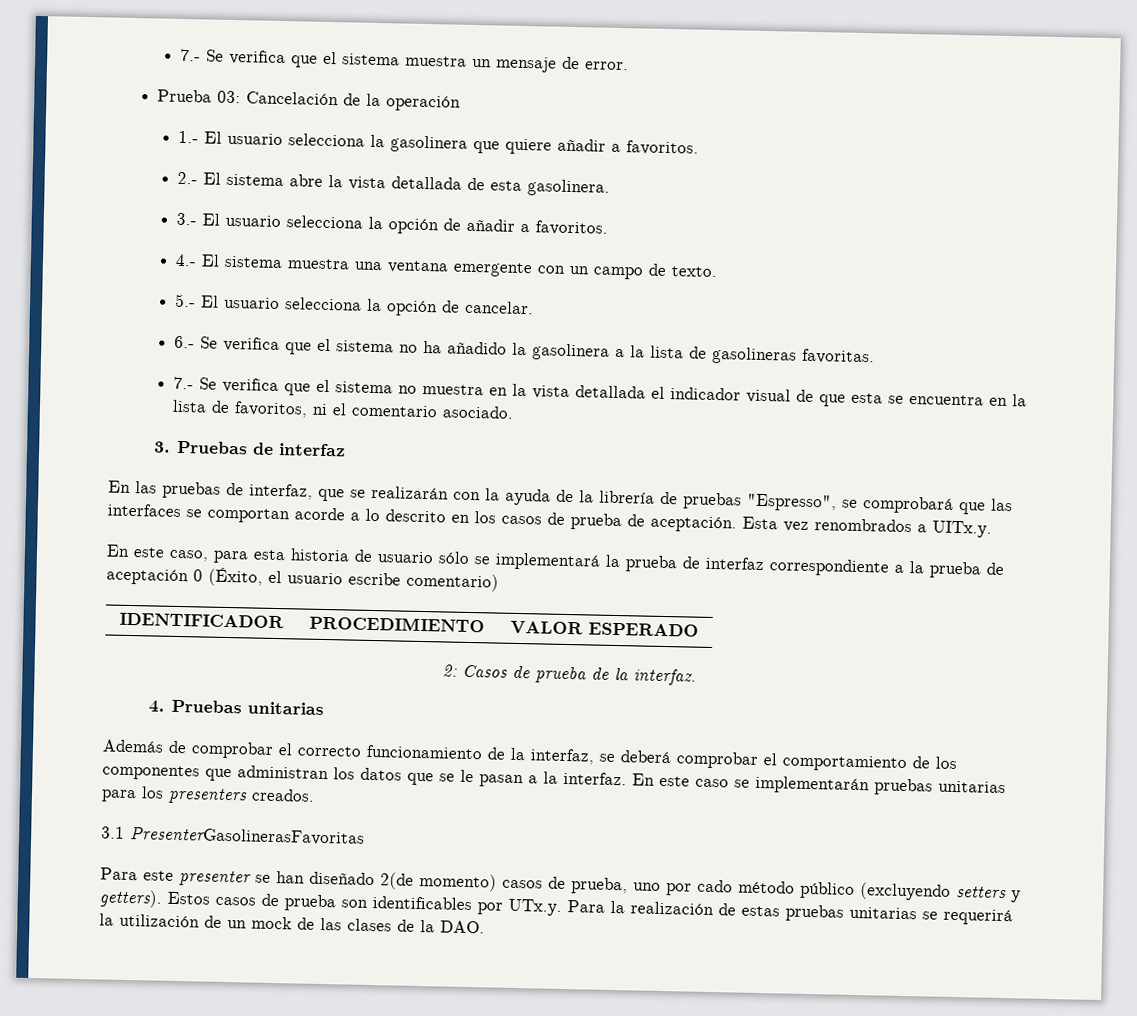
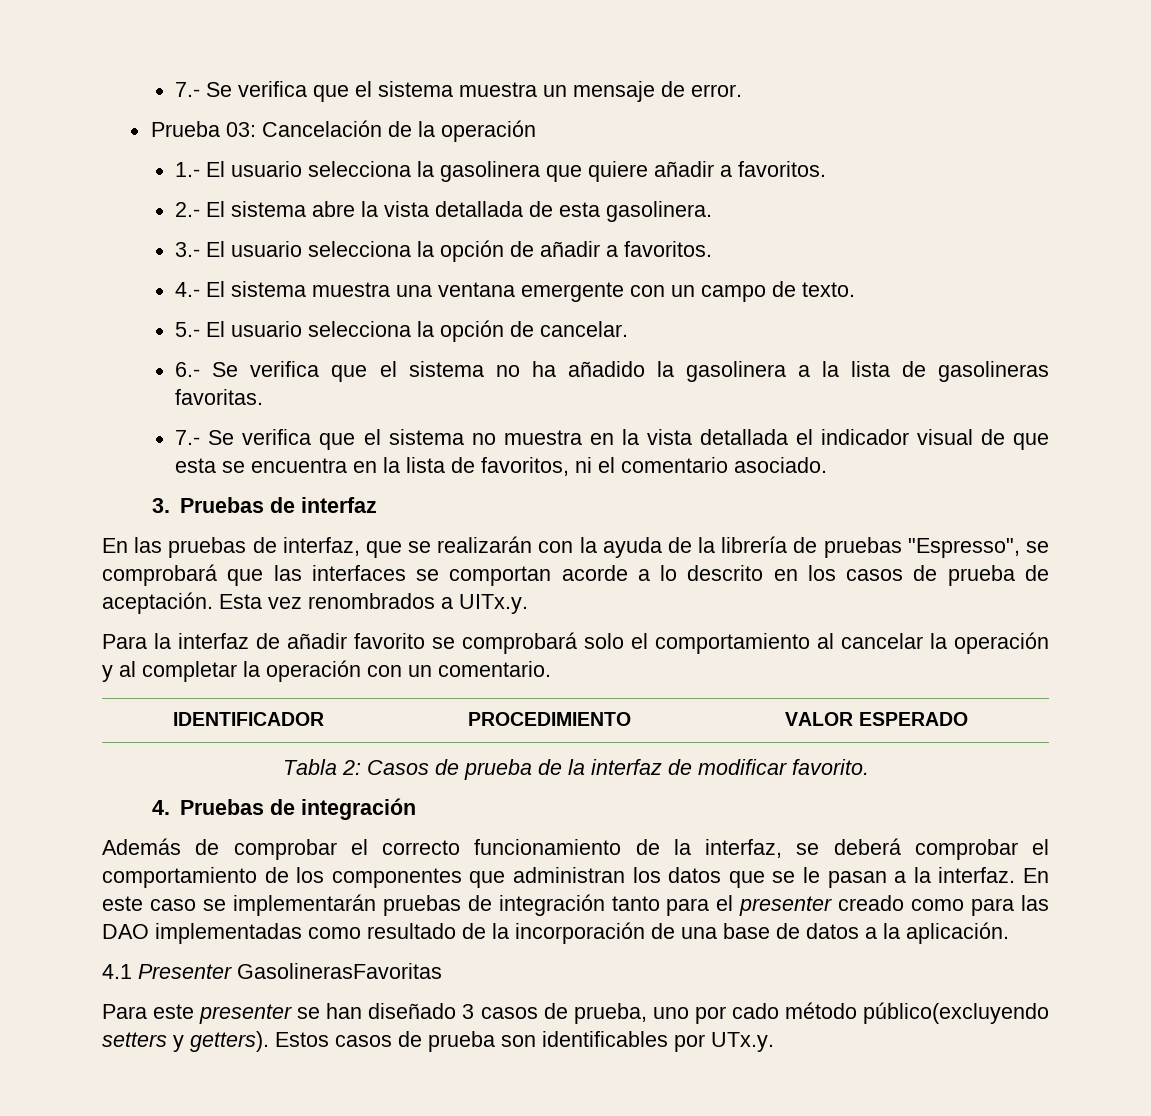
[106,544,1004,579] [106,567,499,592] En este caso, para esta historia de usuario sólo se implementará la prueba de interfaz correspondiente a la prueba de aceptación 0 (Éxito, el usuario escribe comentario) -> [102,632,1049,654] [102,660,551,682] Para la interfaz de añadir favorito se comprobará solo el comportamiento al cancelar la operación y al completar la operación con un comentario.
(699, 629) none -> [282,759,337,775] Tabla
[633,668,696,686] interfaz. -> [590,759,869,775] interfaz de modificar favorito.
[247,701,325,716] unitarias -> [270,798,417,820] de integración
[938,780,1006,794] [101,786,315,805] [101,826,365,846] unitarias para los presenters creados. // 3.1 PresenterGasolinerasFavoritas -> [467,894,1049,916] [102,922,1009,944] [102,963,442,979] de integración tanto para el presenter creado como para las DAO implementadas como resultado de la incorporación de una base de datos a la aplicación. // 4.1 Presenter GasolinerasFavoritas
[380,872,497,892] 2(de momento) -> [462,1004,475,1019] 3
[800,881,951,901] público (excluyendo -> [862,1002,1049,1024] público(excluyendo
[567,900,1013,926] [99,913,485,934] Para la realización de estas pruebas unitarias se requerirá la utilización de un mock de las clases de la DAO. -> (774, 1042) none

